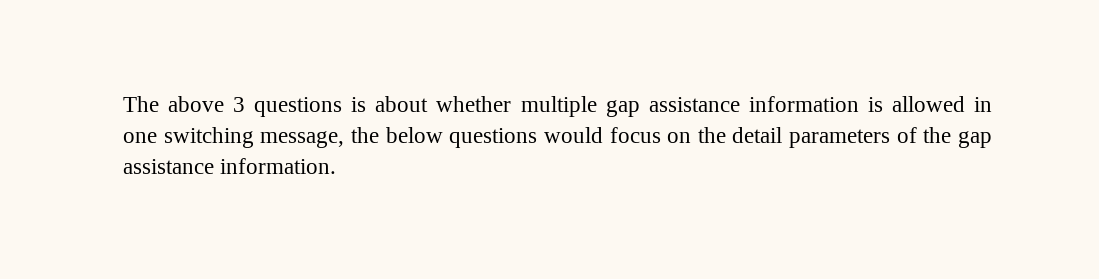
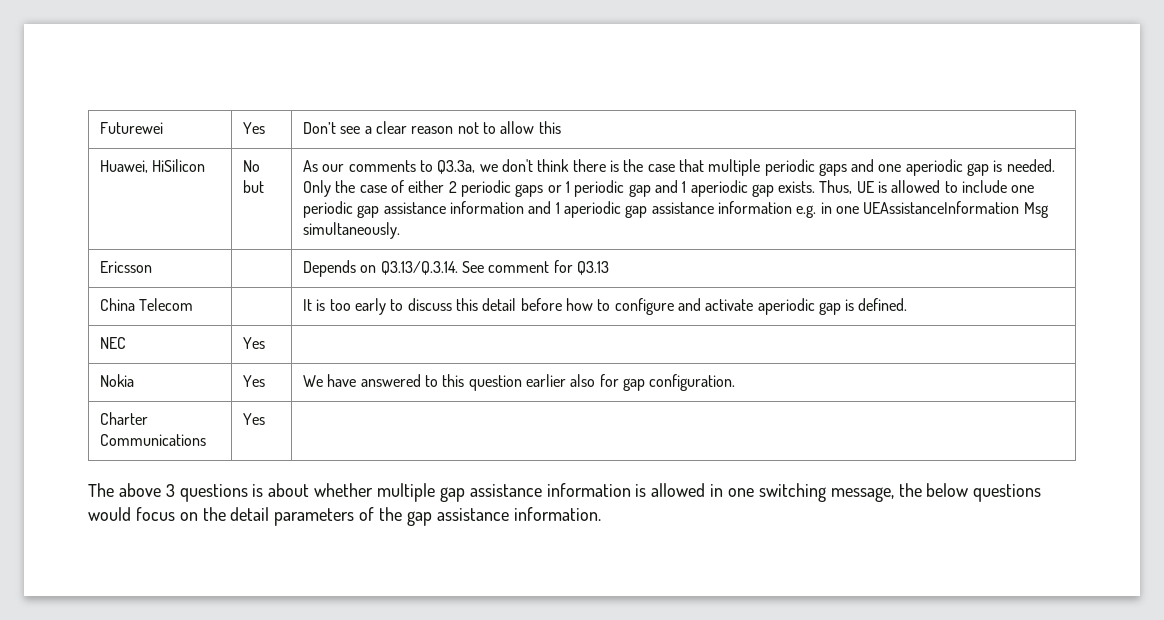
(123, 104) none -> [100,122,164,134] [243,122,266,134] [303,121,561,134] [100,159,206,173] [243,160,261,172] [243,180,265,193] [303,159,1055,176] [303,180,1035,197] [303,201,1049,218] [303,222,401,239] [100,261,153,273] [303,260,609,277] [100,298,194,311] [303,298,908,315] [100,337,127,349] [243,337,266,349] [100,374,135,387] [243,375,266,387] [303,374,736,391] [100,412,149,425] [100,434,207,446] [243,413,266,425] Futurewei | Yes | Don’t see a clear reason not to allow this // Huawei, HiSilicon | No but | As our comments to Q3.3a, we don't think there is the case that multiple periodic gaps and one aperiodic gap is needed. Only the case of either 2 periodic gaps or 1 periodic gap and 1 aperiodic gap exists. Thus, UE is allowed to include one periodic gap assistance information and 1 aperiodic gap assistance information e.g. in one UEAssistanceInformation Msg simultaneously. // Ericsson | | Depends on Q3.13/Q.3.14. See comment for Q3.13 // China Telecom | | It is too early to discuss this detail before how to configure and activate aperiodic gap is defined. // NEC | Yes | // Nokia | Yes | We have answered to this question earlier also for gap configuration. // Charter Communications | Yes | //

